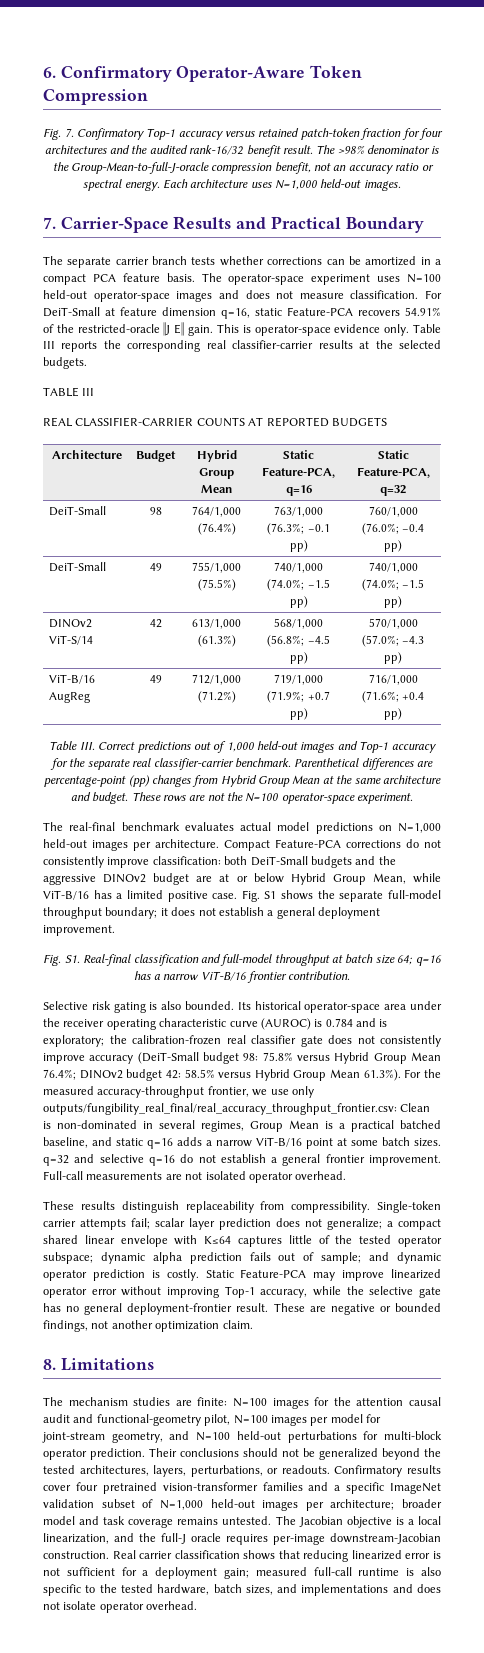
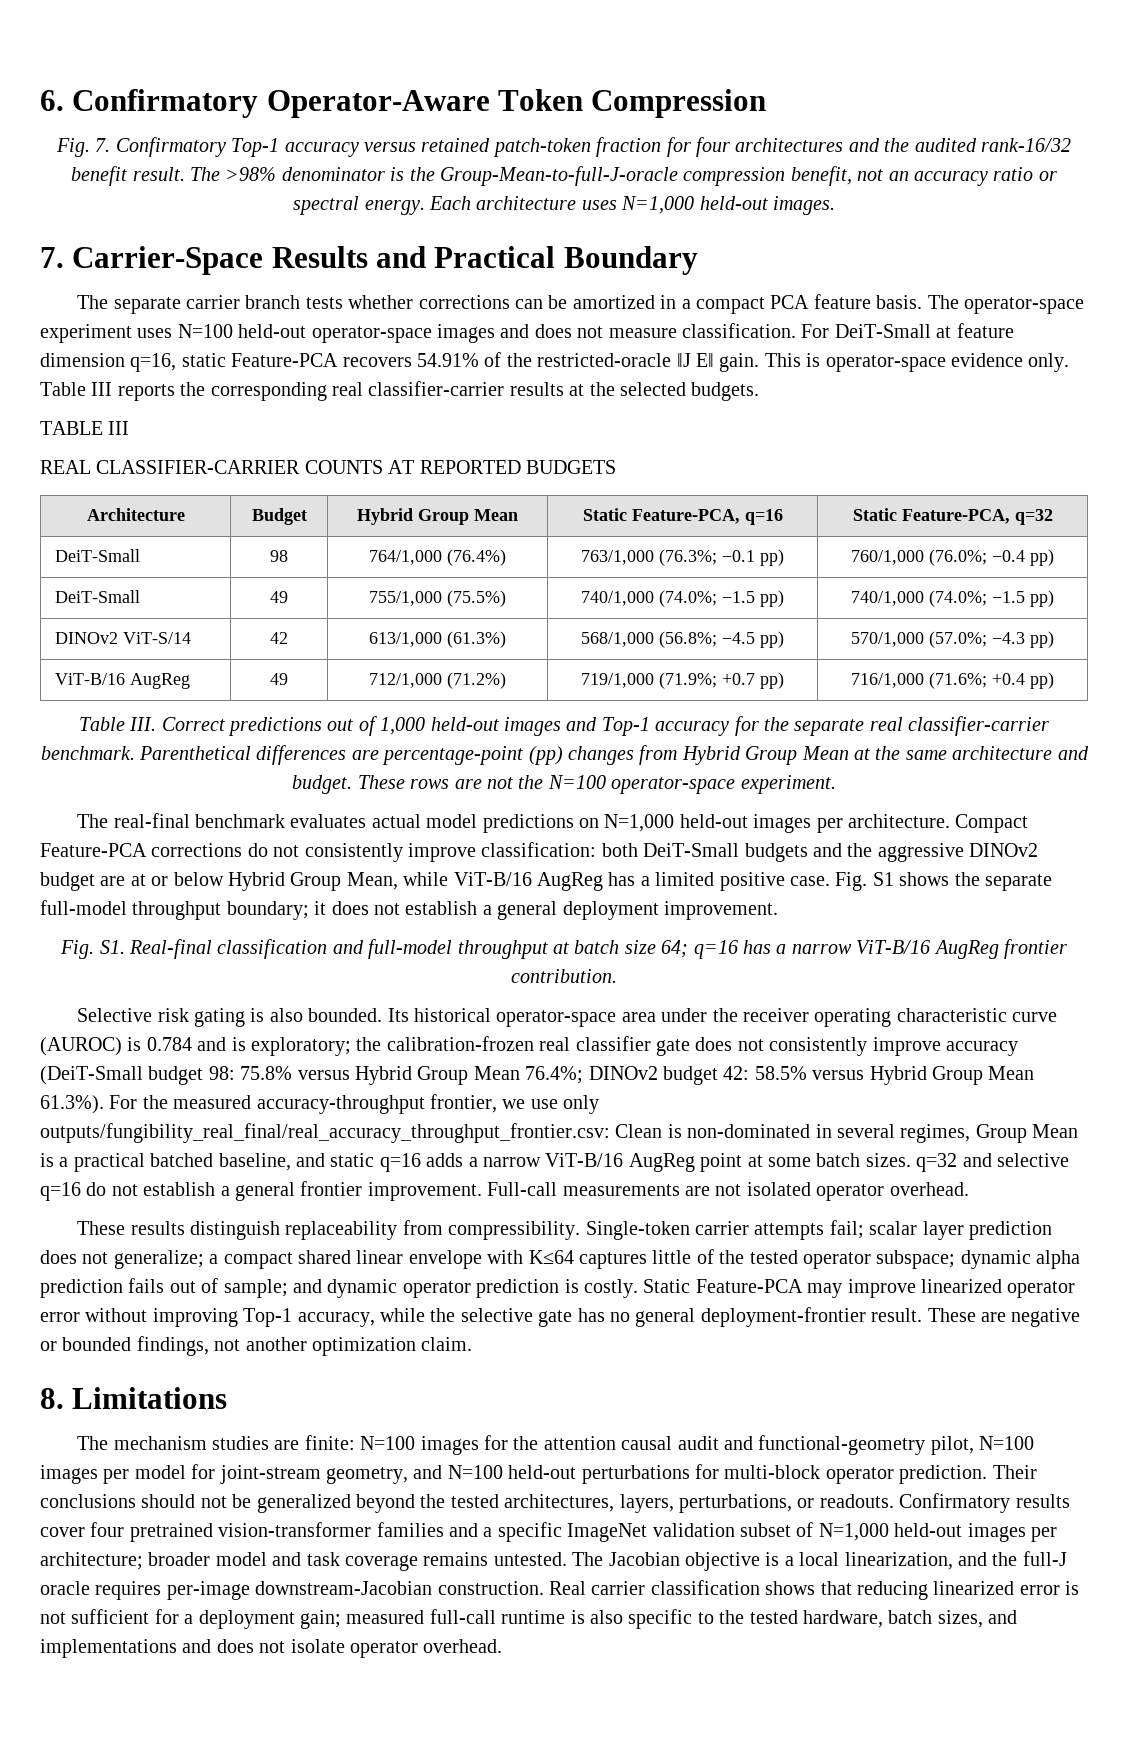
(89, 895) none -> [537,872,603,891] AugReg
(247, 976) none -> [933,940,999,959] AugReg
(302, 1142) none -> [628,1153,695,1172] AugReg

